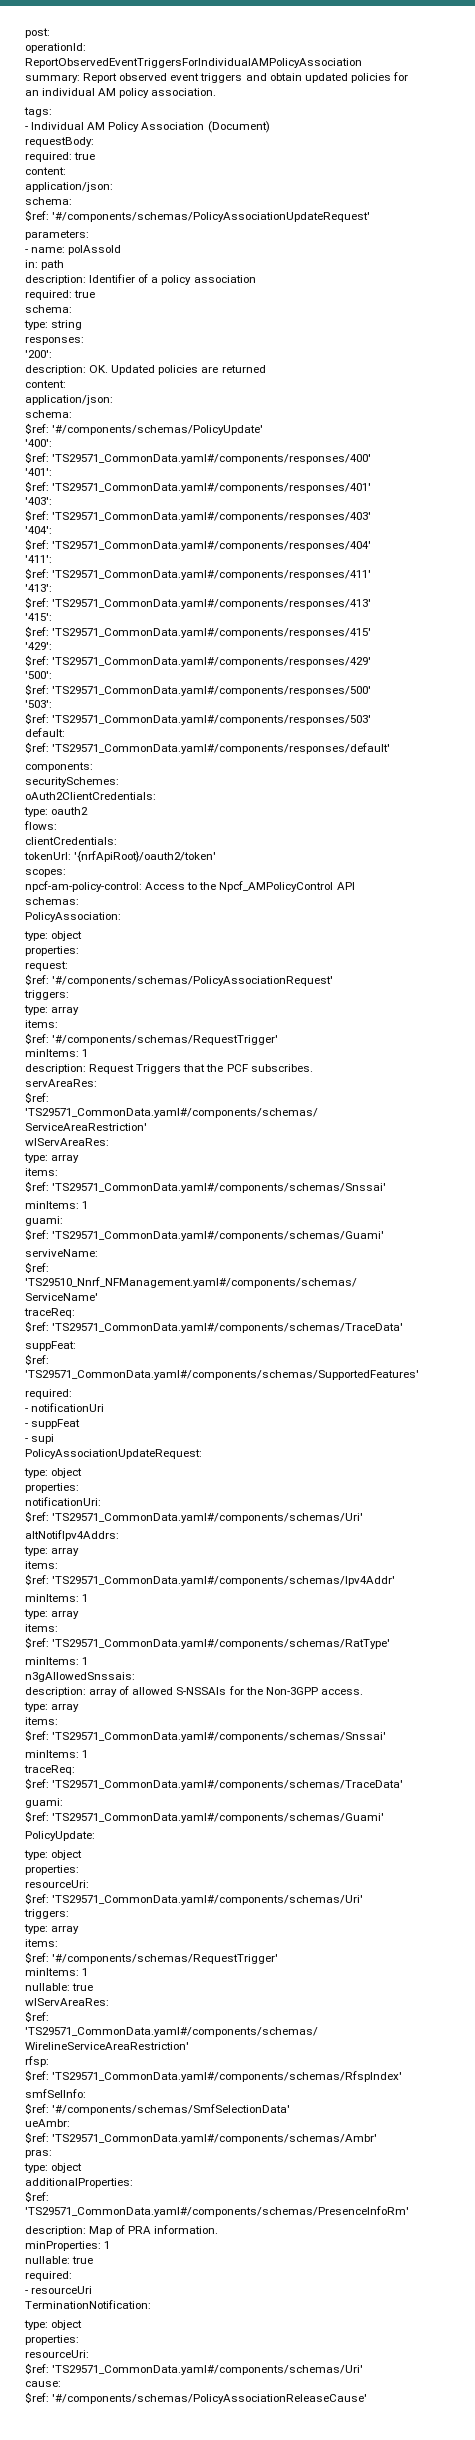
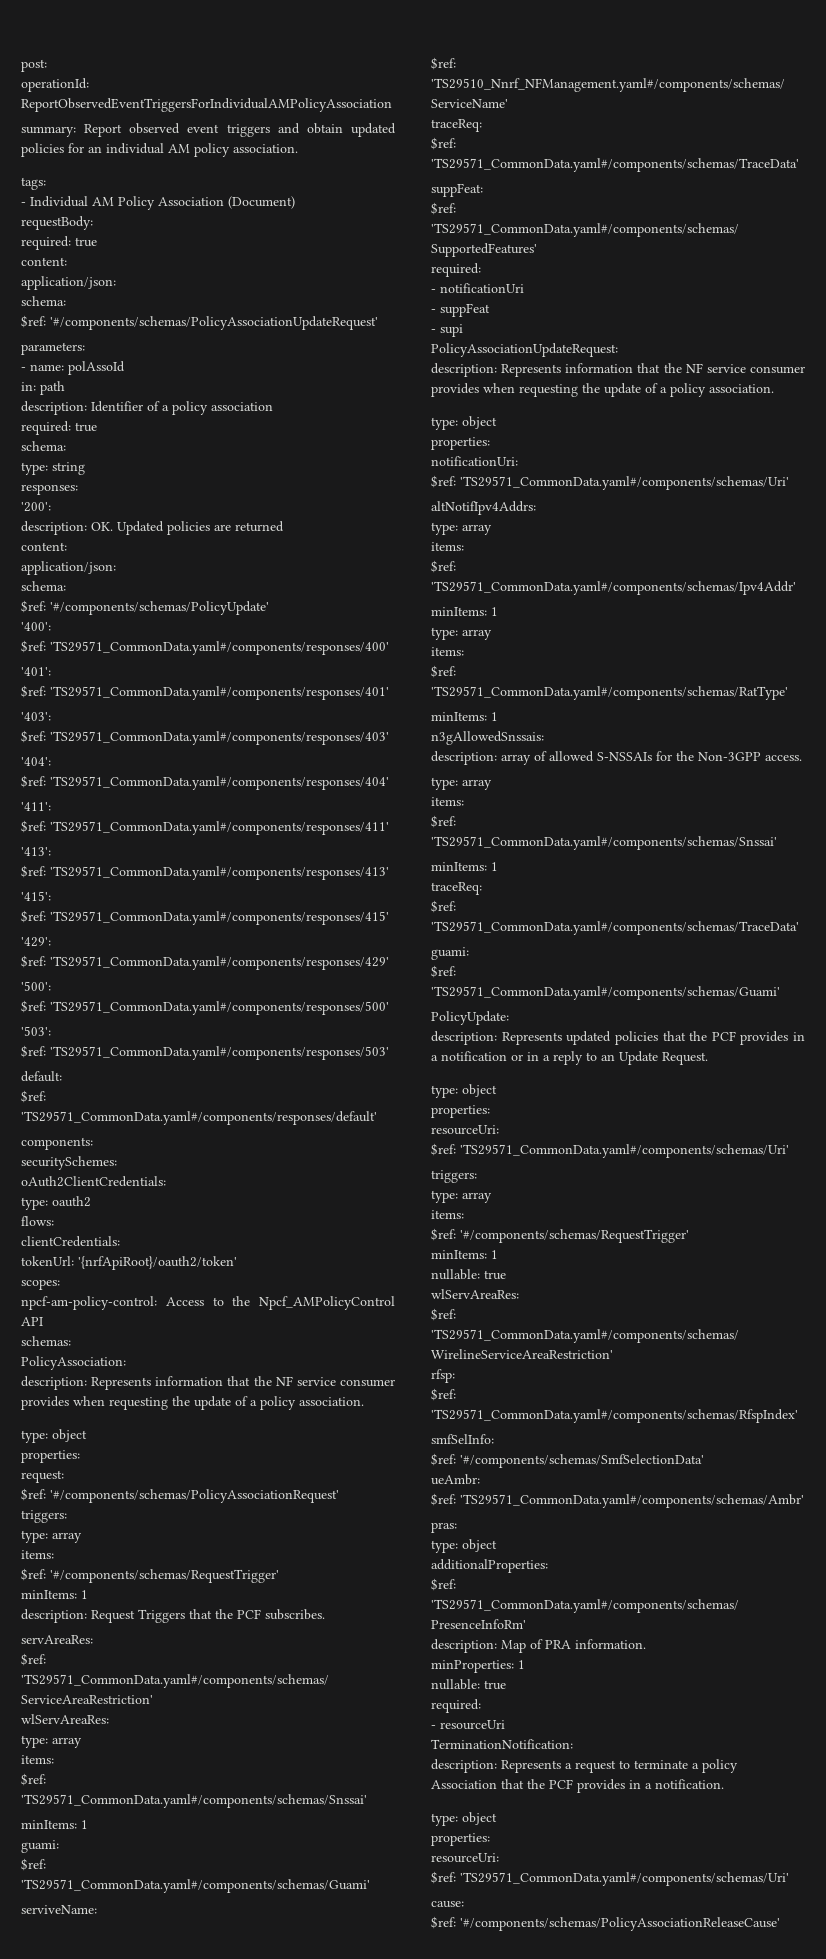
(121, 917) none -> [21,1376,395,1390] [21,1396,364,1410] // description: Represents information that the NF service consumer provides when requesting the update of a policy association.
(202, 1454) none -> [431,363,805,377] [431,383,774,397] // description: Represents information that the NF service consumer provides when requesting the update of a policy association.
(95, 1836) none -> [431,1031,805,1045] [431,1051,708,1065] // description: Represents updated policies that the PCF provides in a notification or in a reply to an Update Request.
(151, 2304) none -> [431,1759,738,1773] [431,1779,724,1793] // description: Represents a request to terminate a policy Association that the PCF provides in a notification.

